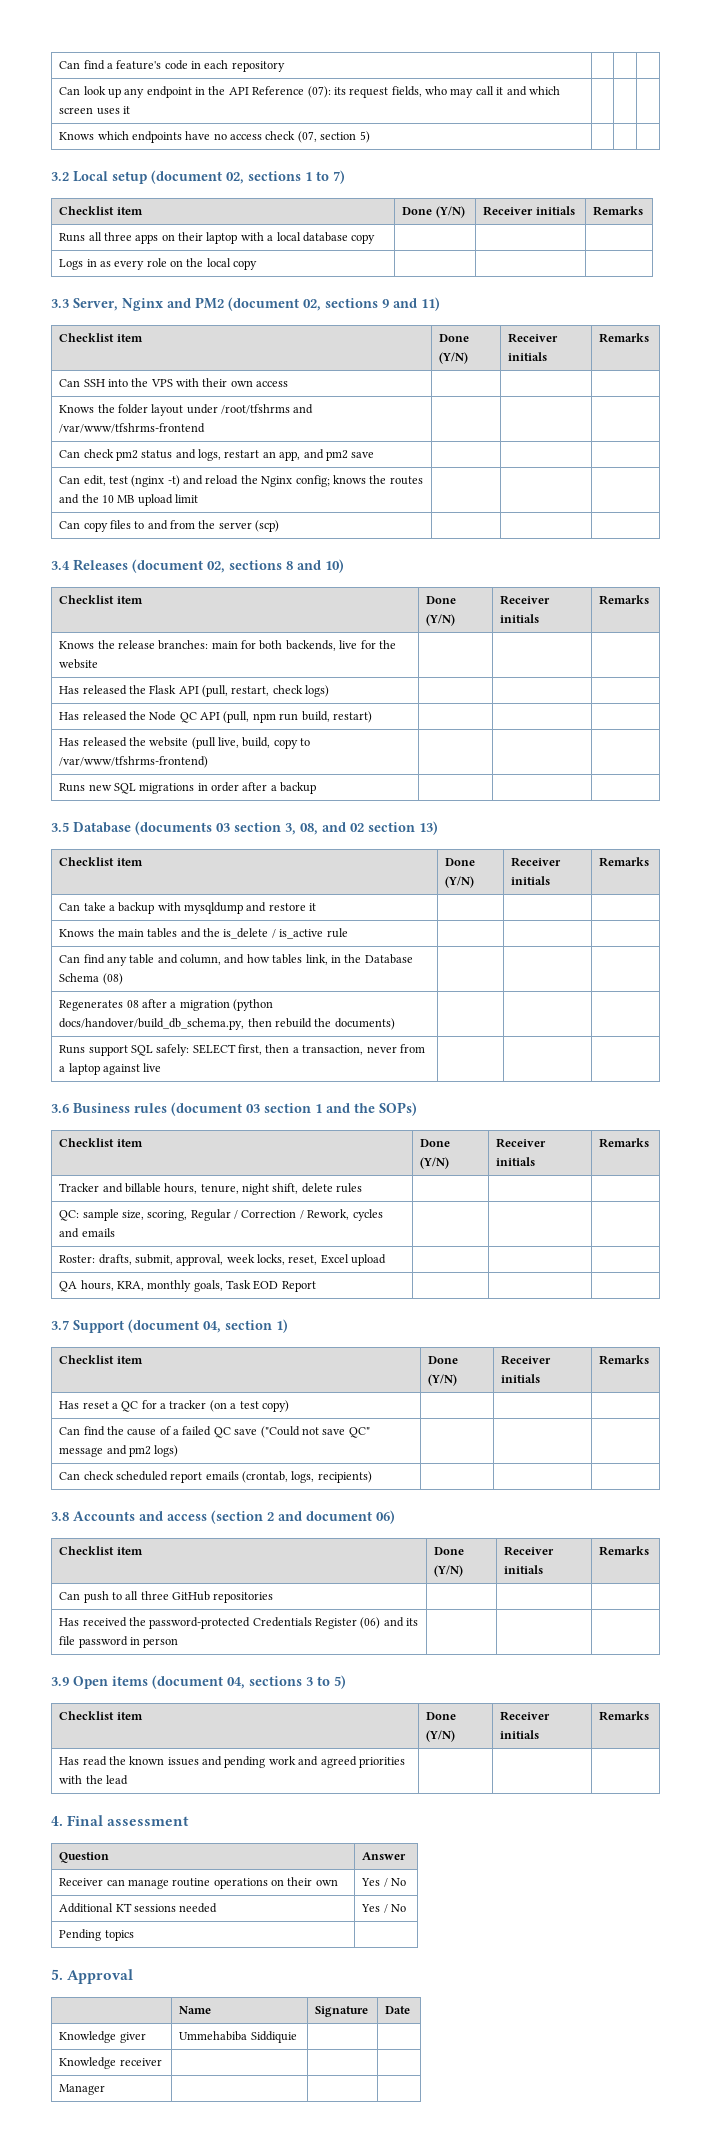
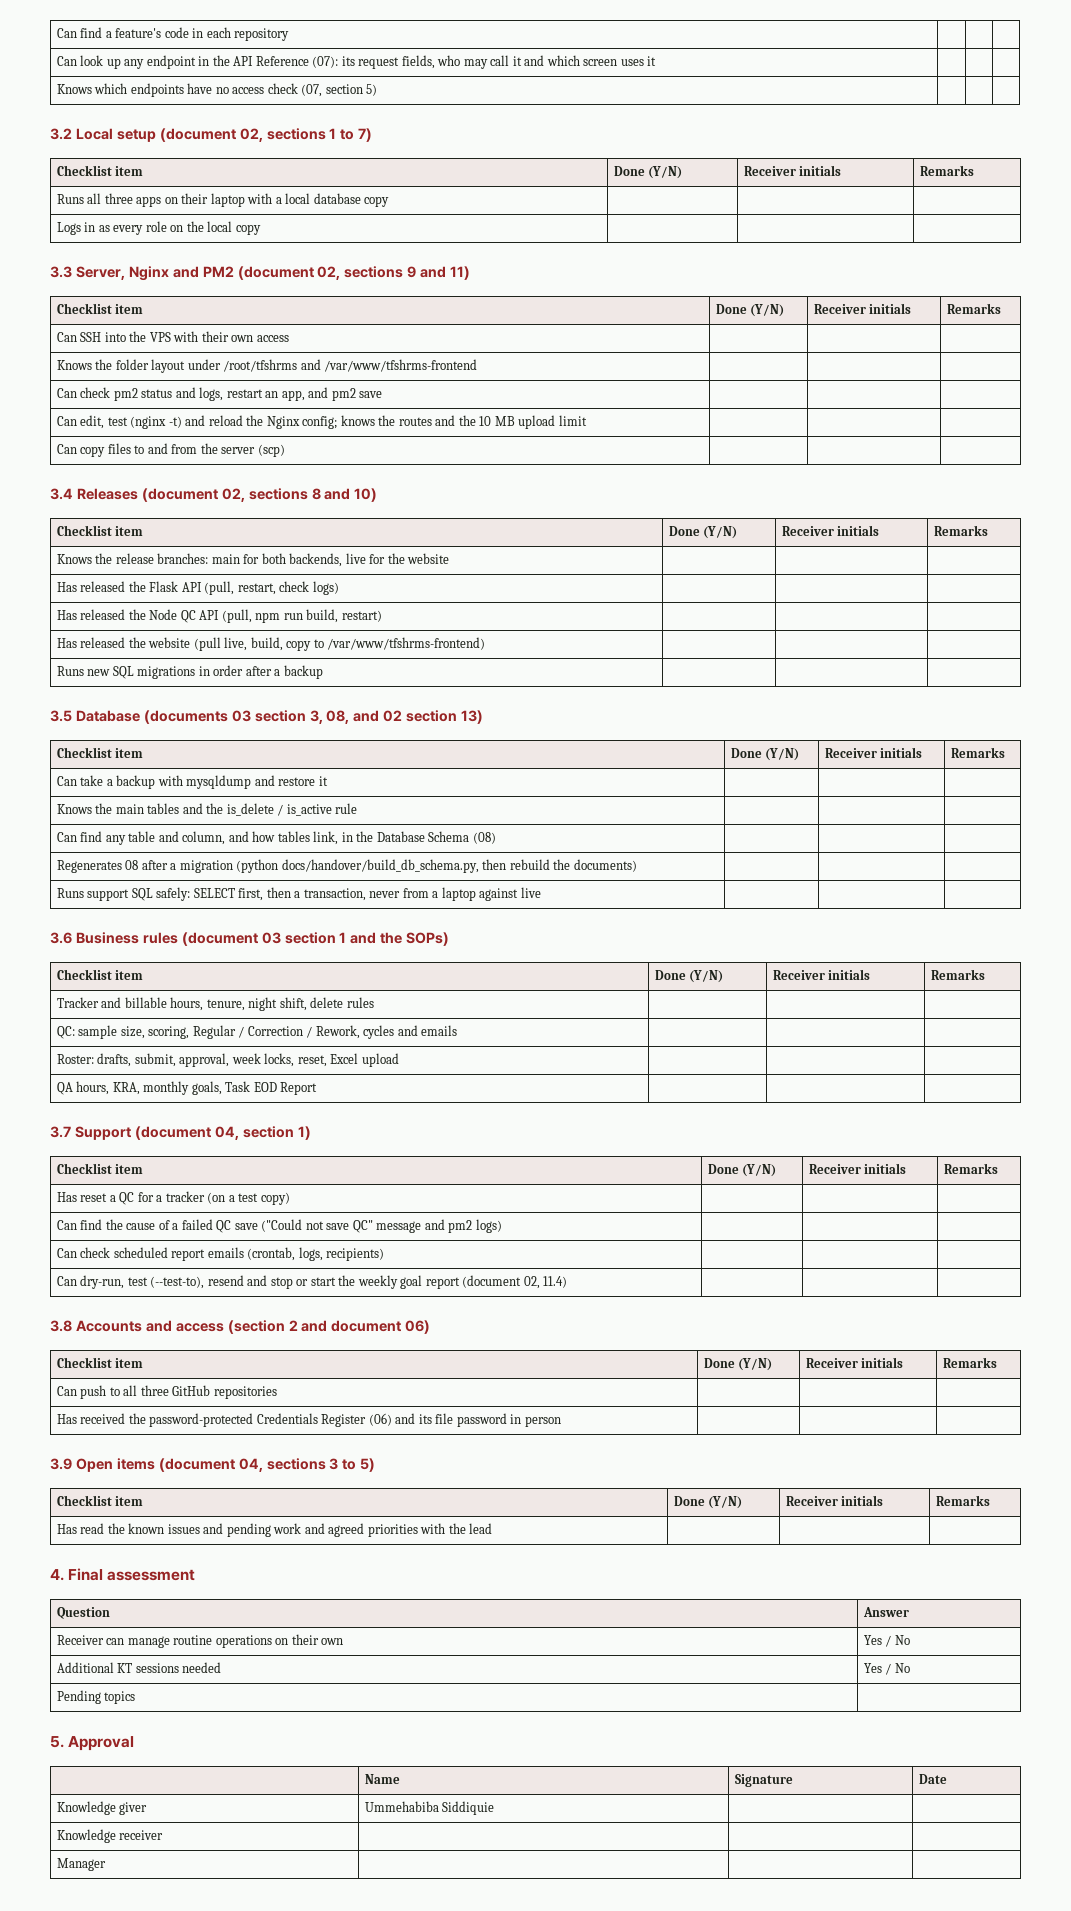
(372, 1477) none -> [56,1275,568,1289] // Can dry-run, test (--test-to), resend and stop or start the weekly goal report (document 02, 11.4) | | |

